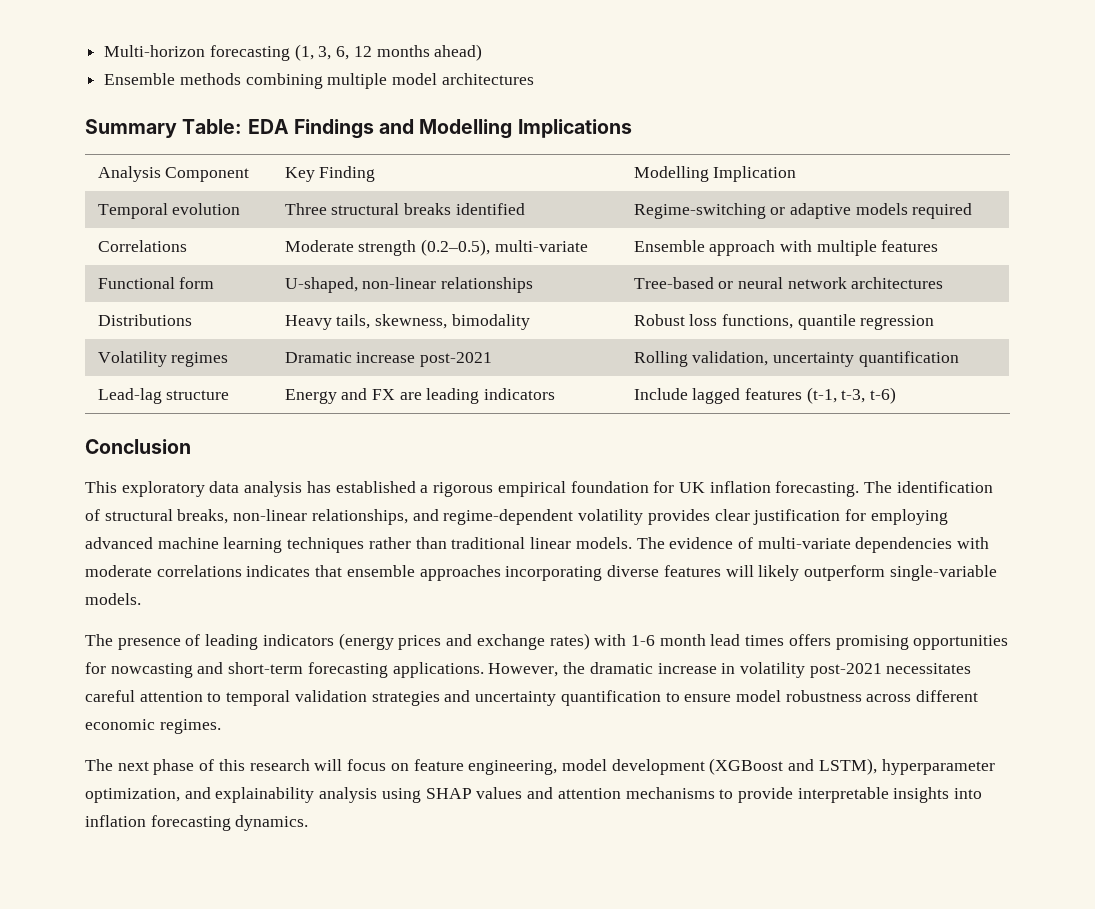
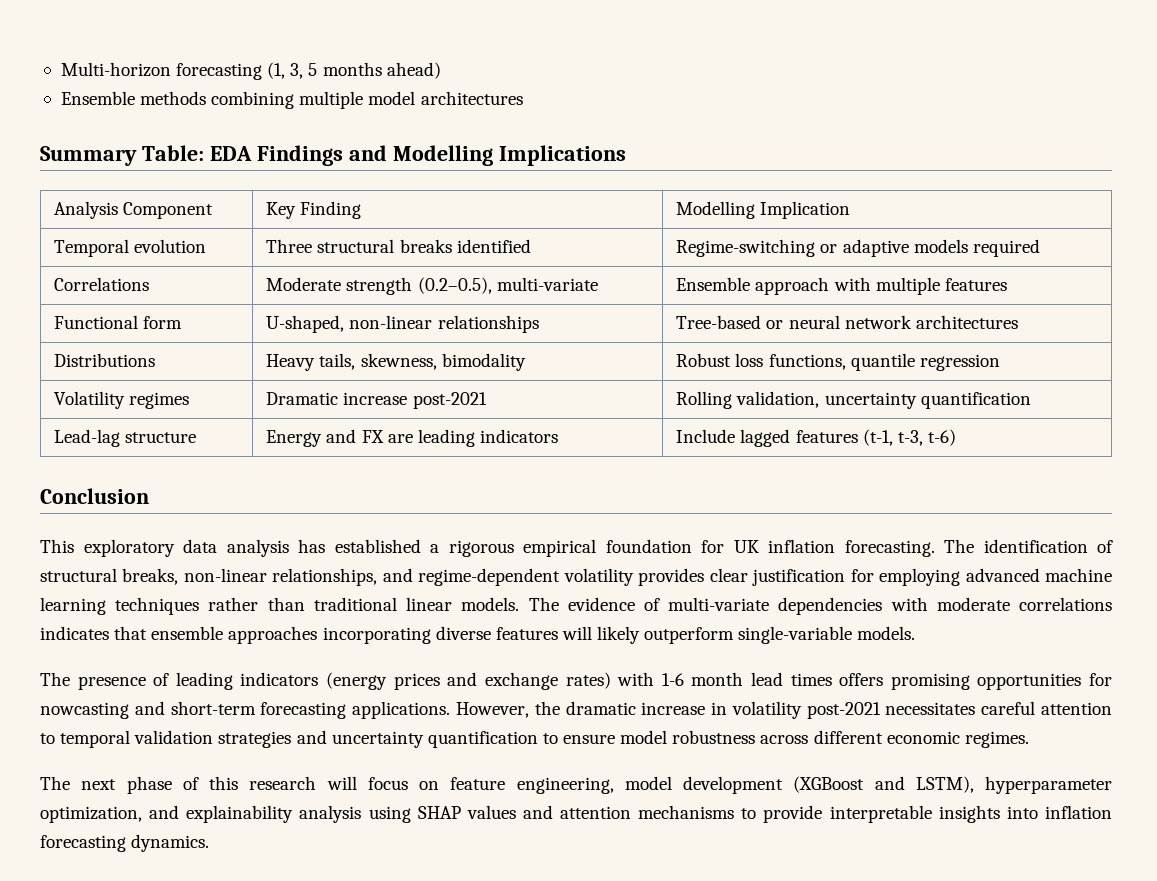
[336,46,372,60] 6, 12 -> [308,63,318,76] 5

